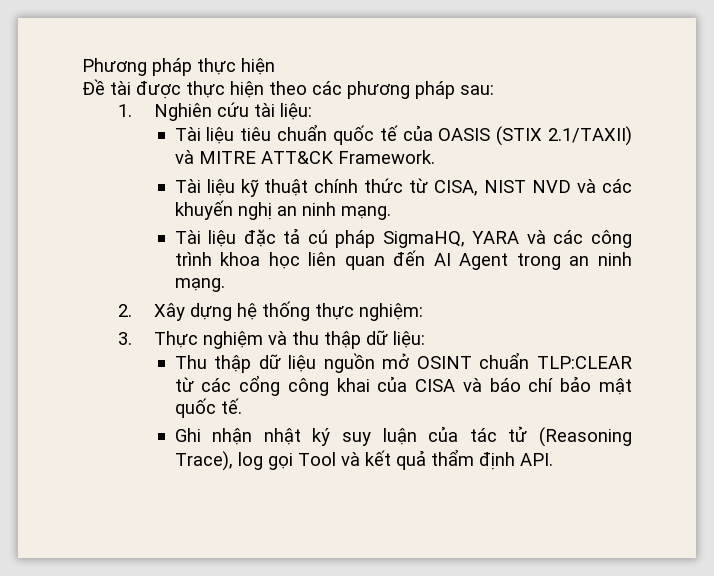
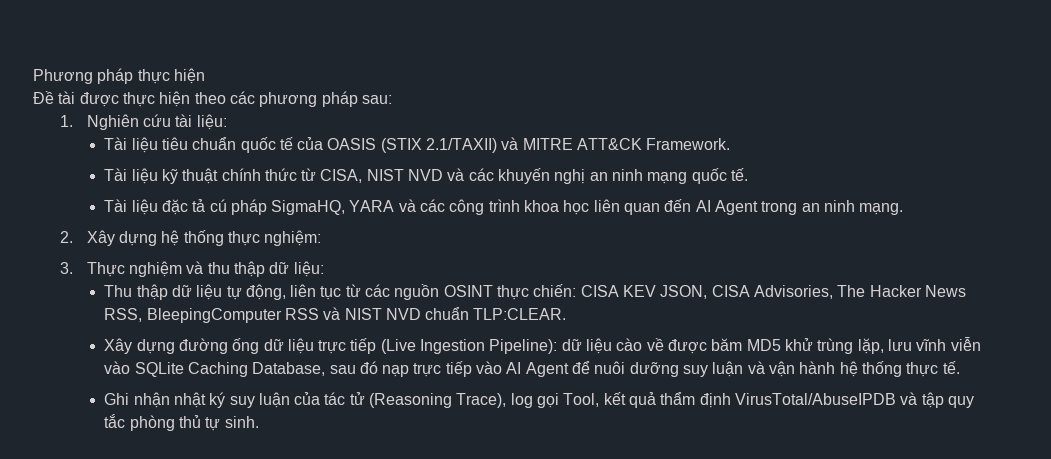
[340,206,391,220] mạng. -> [647,168,748,184] mạng quốc tế.
[323,352,632,373] [174,375,632,396] [174,398,216,418] nguồn mở OSINT chuẩn TLP:CLEAR từ các cổng công khai của CISA và báo chí bảo mật quốc -> [226,284,966,300] [104,307,567,323] [104,337,981,354] [104,361,939,377] tự động, liên tục từ các nguồn OSINT thực chiến: CISA KEV JSON, CISA Advisories, The Hacker News RSS, BleepingComputer RSS và NIST NVD chuẩn TLP:CLEAR. // Xây dựng đường ống dữ liệu trực tiếp (Live Ingestion Pipeline): dữ liệu cào về được băm MD5 khử trùng lặp, lưu vĩnh viễn vào SQLite Caching Database, sau đó nạp trực tiếp vào AI Agent để nuôi dưỡng suy luận và vận hành hệ thống thực
[297,452,360,466] Tool và -> [563,393,600,407] Tool,
[519,453,553,466] API. -> [734,392,974,408] [104,414,259,431] VirusTotal/AbuseIPDB và tập quy tắc phòng thủ tự sinh.

